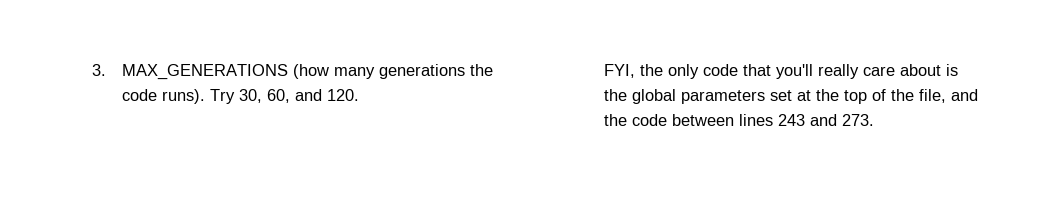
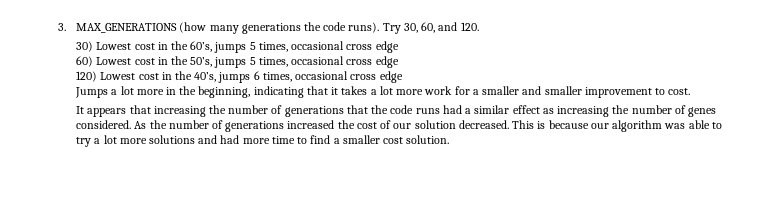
[604,64,959,79] [604,89,979,104] [604,114,875,126] FYI, the only code that you'll really care about is the global parameters set at the top of the file, and the code between lines 243 and 273. -> [76,41,399,53] [76,56,399,68] [76,71,403,83] [75,86,691,98] [76,105,717,117] [76,120,722,132] [76,135,450,147] 30) Lowest cost in the 60’s, jumps 5 times, occasional cross edge // 60) Lowest cost in the 50’s, jumps 5 times, occasional cross edge // 120) Lowest cost in the 40’s, jumps 6 times, occasional cross edge // Jumps a lot more in the beginning, indicating that it takes a lot more work for a smaller and smaller improvement to cost. // It appears that increasing the number of generations that the code runs had a similar effect as increasing the number of genes considered. As the number of generations increased the cost of our solution decreased. This is because our algorithm was able to try a lot more solutions and had more time to find a smaller cost solution.

